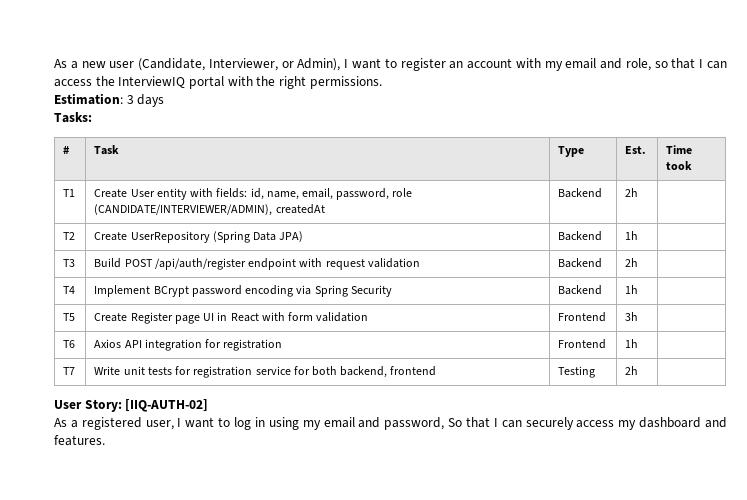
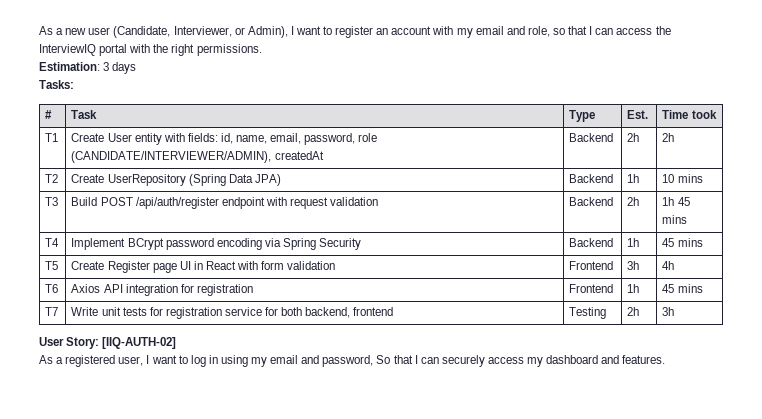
(639, 192) none -> [662,133,675,142] 2h
(639, 235) none -> [662,174,703,183] 10 mins
(639, 262) none -> [662,197,690,206] [662,215,688,224] 1h 45 mins
(639, 289) none -> [662,238,703,247] 45 mins
(639, 316) none -> [662,261,675,270] 4h
(639, 343) none -> [662,284,703,293] 45 mins
(639, 370) none -> [662,307,675,316] 3h

